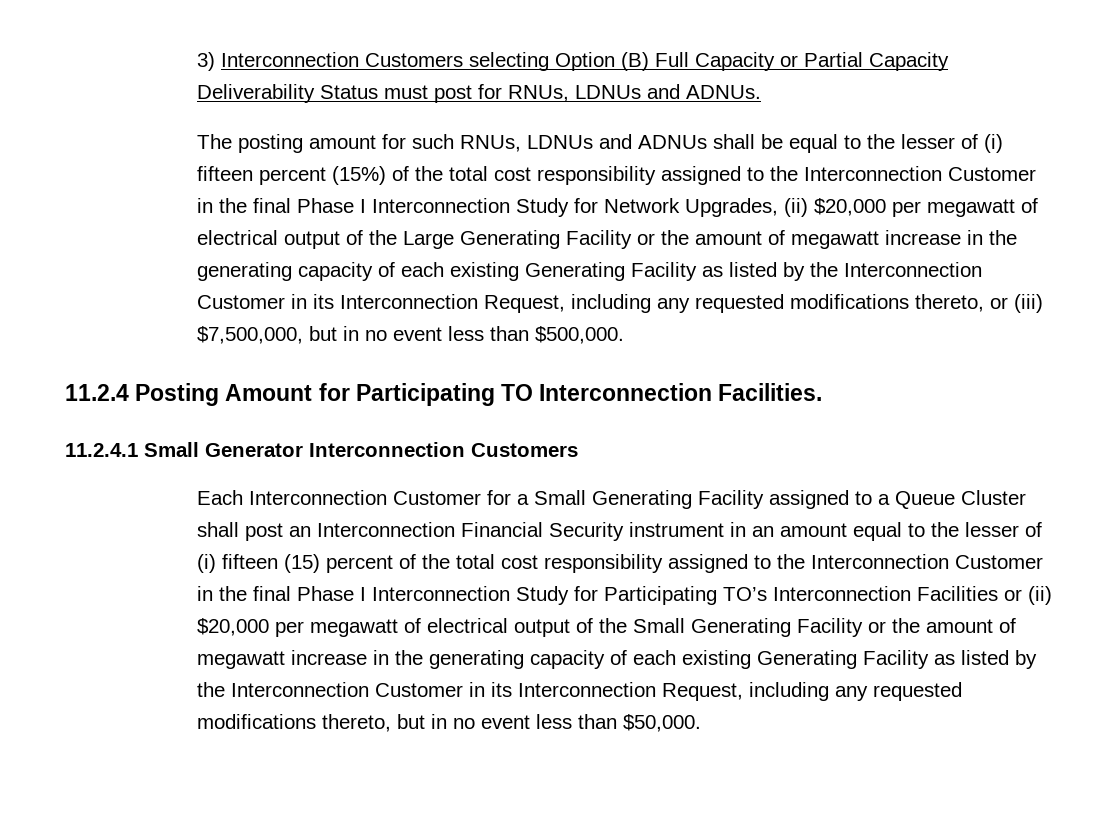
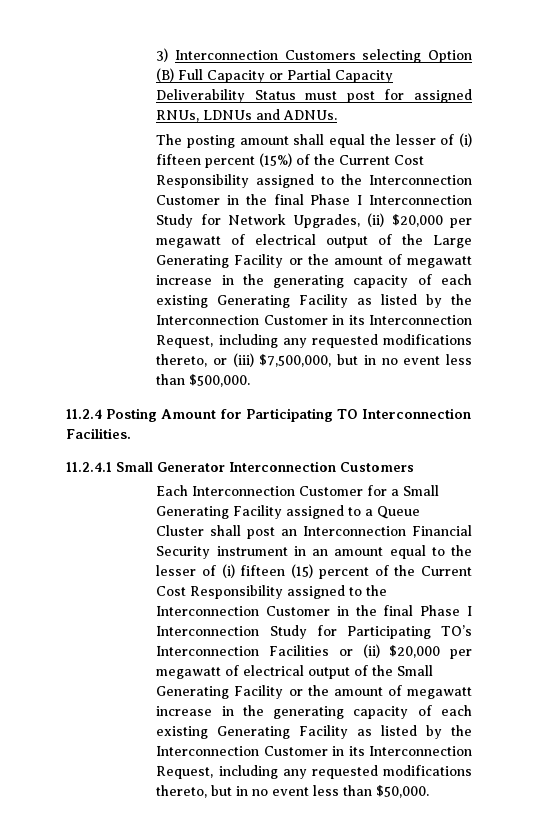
(503, 91) none -> [414,89,473,103] assigned
[382,134,862,153] for such RNUs, LDNUs and ADNUs shall be equal to -> [293,134,366,148] shall equal
[449,166,657,185] total cost responsibility -> [339,155,425,165] [156,174,250,188] Current Cost Responsibility
[456,554,664,573] total cost responsibility -> [420,566,472,576] [156,585,284,599] Current Cost Responsibility

